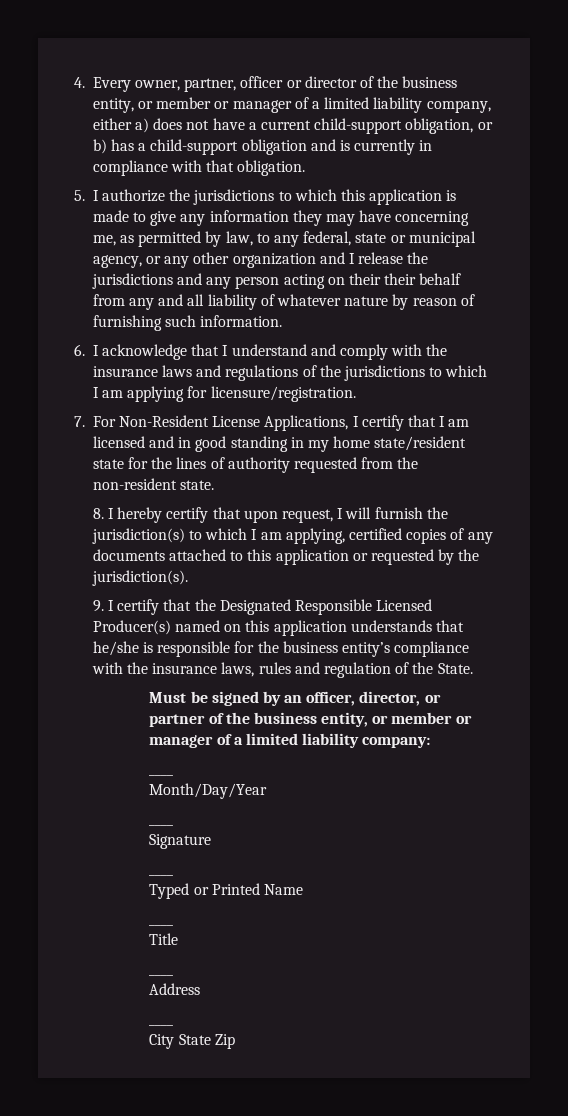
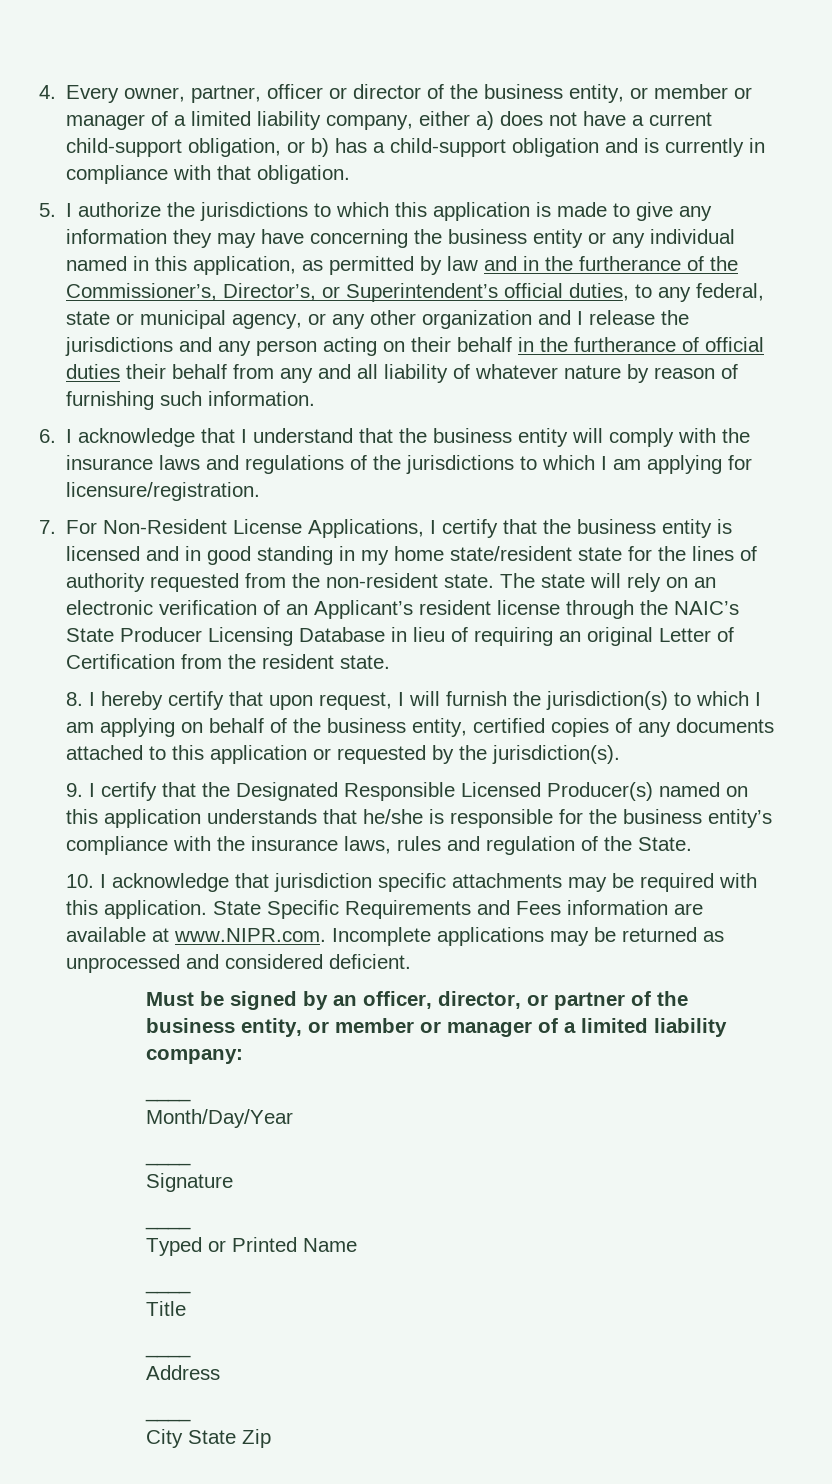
[92,231,253,247] me, as permitted by law, -> [414,229,736,248] [66,256,739,275] [66,283,630,302] the business entity or any individual named in this application, as permitted by law and in the furtherance of the Commissioner’s, Director’s, or Superintendent’s official duties,
(381, 279) none -> [457,337,765,352] [66,364,121,379] behalf in the furtherance of official duties
[310,344,336,356] and -> [359,428,604,447] that the business entity will
[439,416,470,427] I am -> [543,519,733,538] the business entity is
(215, 485) none -> [500,573,717,592] [66,600,740,619] [66,627,735,646] [66,654,391,669] The state will rely on an electronic verification of an Applicant’s resident license through the NAIC’s State Producer Licensing Database in lieu of requiring an original Letter of Certification from the resident state.
[285,528,345,544] applying, -> [99,718,467,737] applying on behalf of the business entity,
(473, 668) none -> [65,873,757,892] [65,900,703,919] [65,927,724,946] [65,954,411,973] // 10. I acknowledge that jurisdiction specific attachments may be required with this application. State Specific Requirements and Fees information are available at www.NIPR.com. Incomplete applications may be returned as unprocessed and considered deficient.

